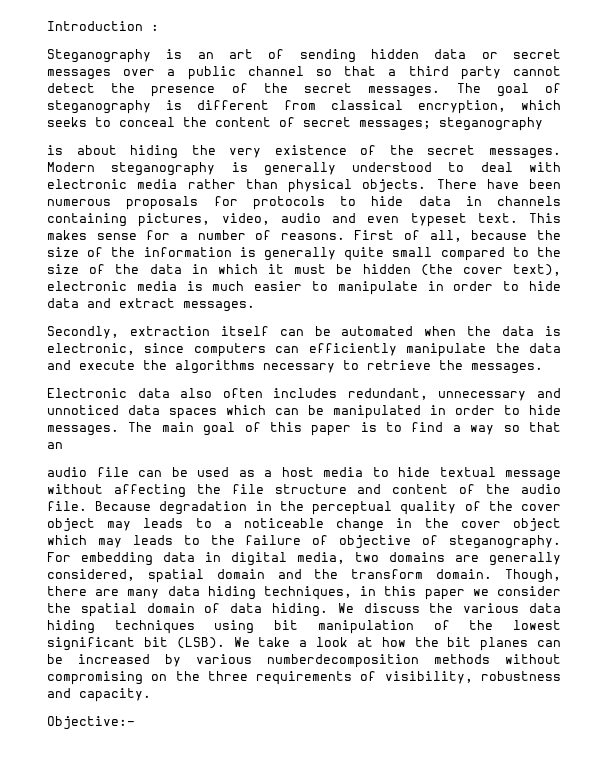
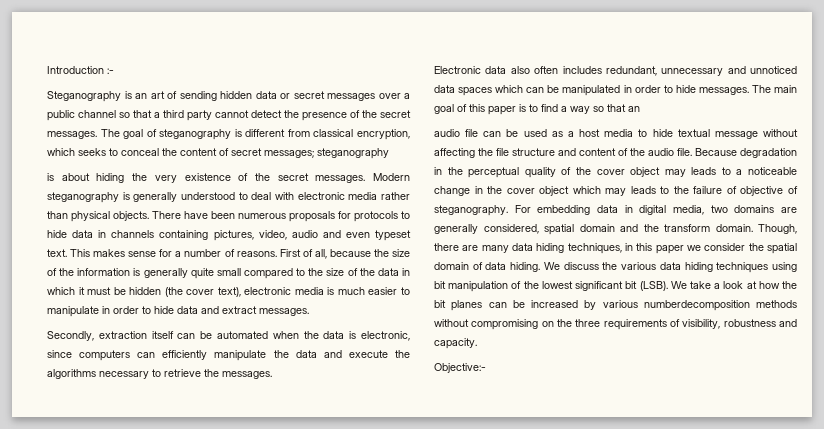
[151,24,159,31] : -> [107,68,114,74] :-

